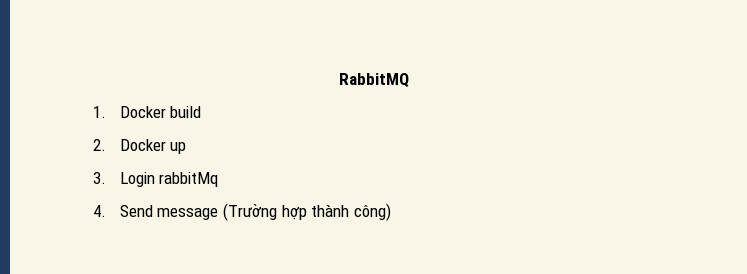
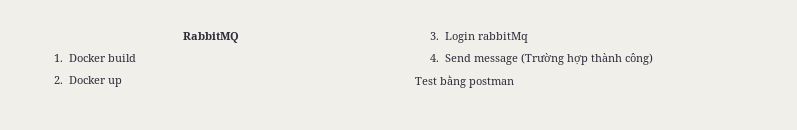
(391, 212) none -> [415,75,514,88] // Test bằng postman

